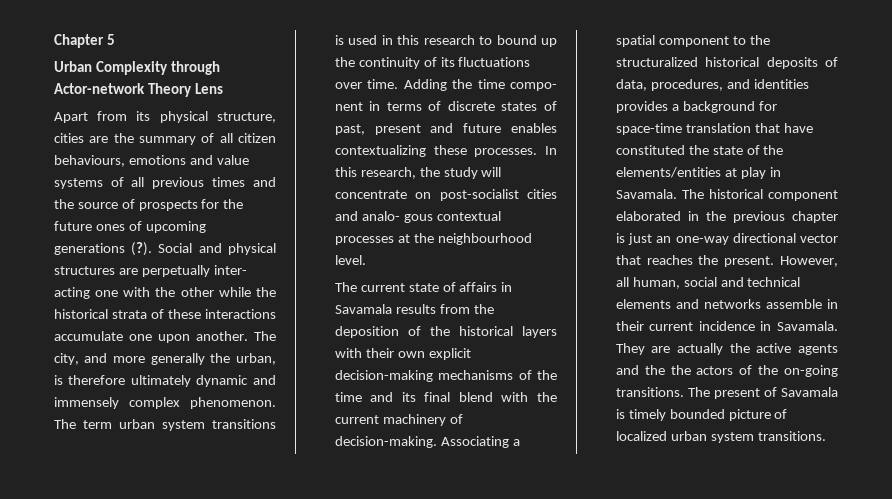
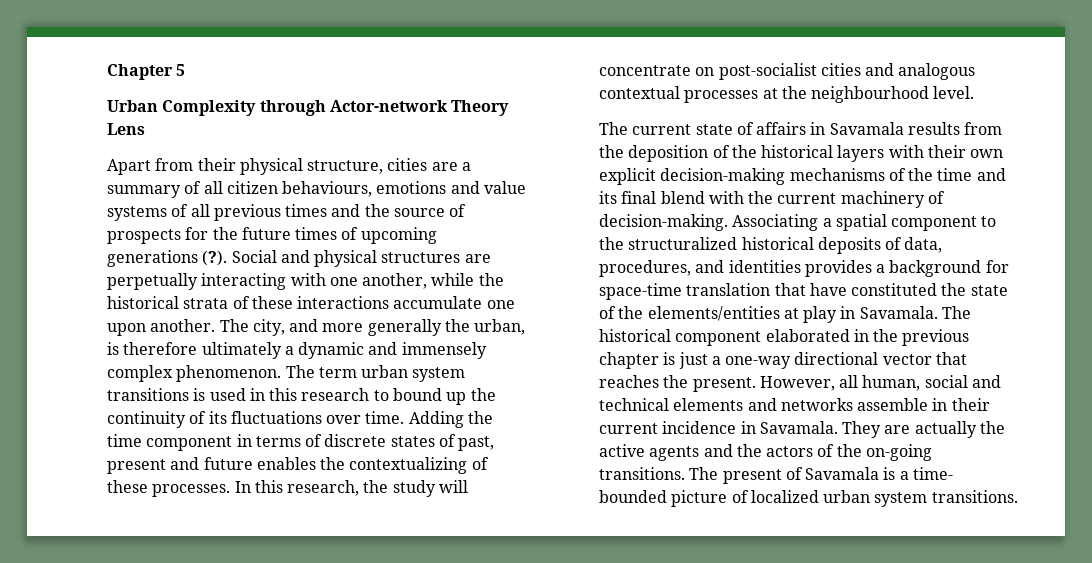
[136,111,151,121] its -> [197,158,236,171] their
[113,133,134,143] the -> [462,162,472,171] a
[95,224,125,231] ones -> [295,227,338,240] times
[213,265,247,275] [53,287,214,299] inter- acting one with the other -> [201,273,428,290] interacting with one another,
(191, 381) none -> [284,346,294,355] a
[510,82,557,91] [334,102,363,111] compo- nent -> [146,436,233,451] component
[334,145,426,157] contextualizing -> [320,457,489,474] the contextualizing of
[361,211,433,223] analo- gous -> [898,63,976,80] analogous
[656,236,672,243] an -> [711,356,721,365] a
[670,365,691,375] the -> (762, 450) none
[628,409,666,421] timely -> [899,467,954,480] a time-

